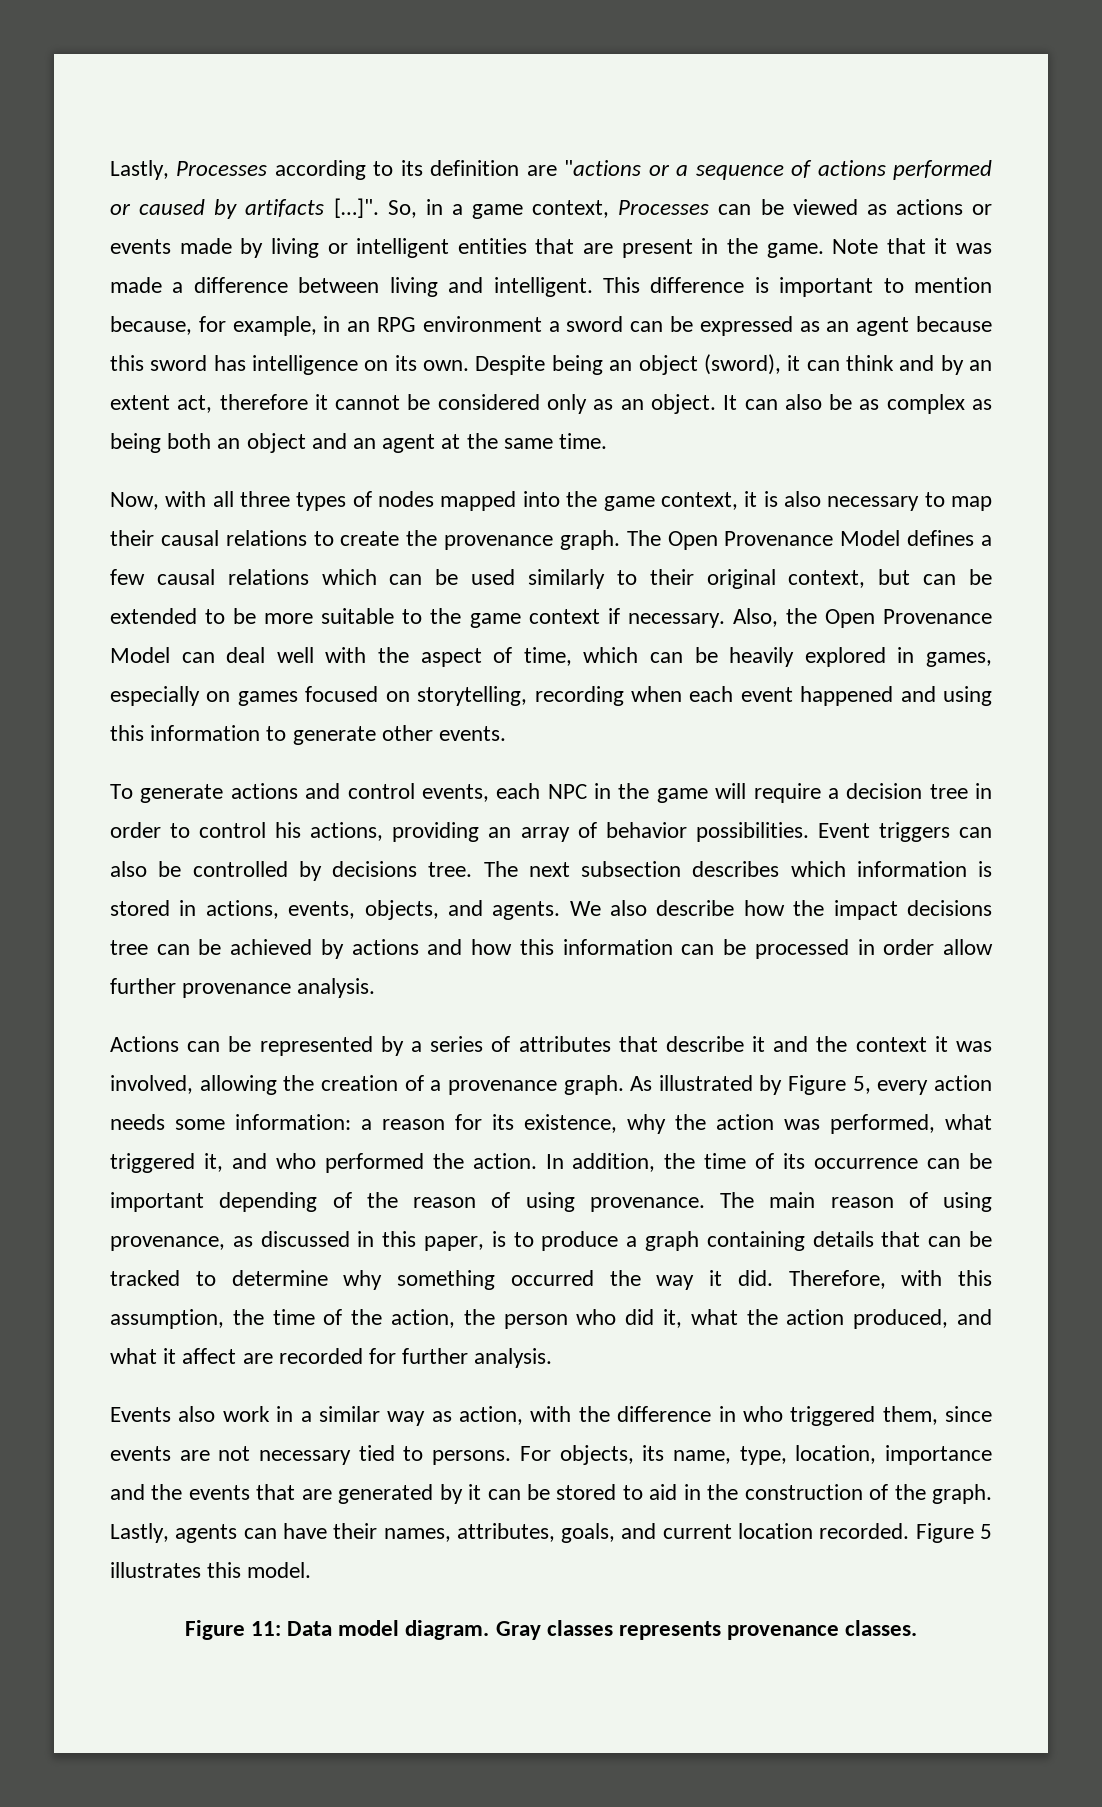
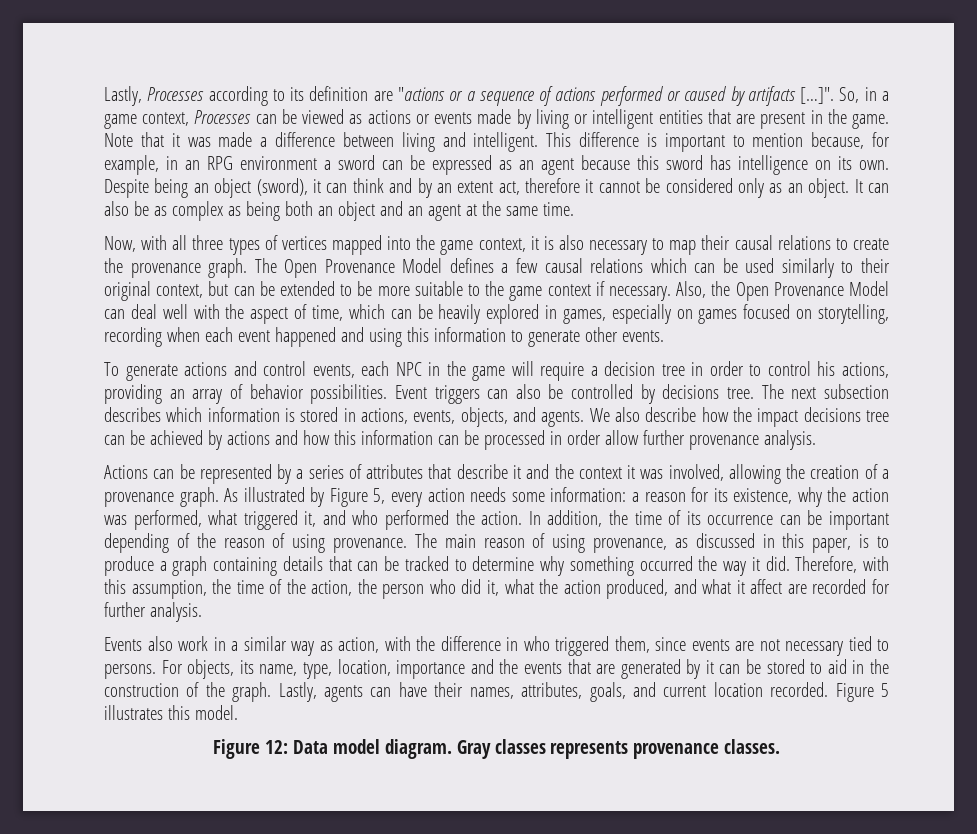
[378,491,435,507] nodes -> [281,236,327,250] vertices
[250,1621,281,1636] 11: -> [264,740,288,754] 12:

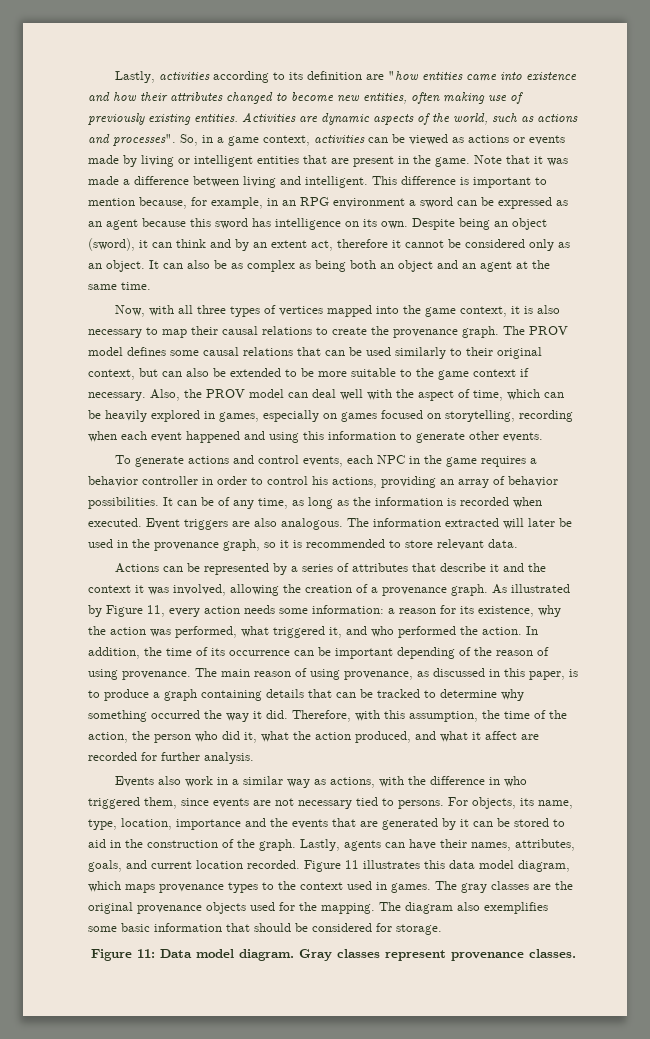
[104,86,205,106] Lastly, Processes -> [114,71,210,83] Lastly, activities
[397,86,835,106] "actions or a sequence of actions performed or caused by artifacts […]". -> [387,71,577,81] [88,92,523,104] [88,112,578,125] [88,134,176,146] "how entities came into existence and how their attributes changed to become new entities, often making use of previously existing entities. Activities are dynamic aspects of the world, such as actions and processes".
[194,110,252,124] Processes -> [314,135,365,143] activities
[284,258,687,278] Open Provenance Model defines a few causal relations which -> [529,326,568,335] [88,347,321,356] PROV model defines some causal relations that
(255, 291) none -> [186,368,209,377] also
[735,281,889,301] Open Provenance Model -> [206,389,284,398] PROV model
[511,361,685,381] will require a decision tree -> [480,456,537,467] [88,476,198,487] requires a behavior controller
[394,384,889,404] [104,407,890,427] [104,430,816,450] Event triggers can also be controlled by decisions tree. The next subsection describes which information is stored in actions, events, objects, and agents. We also describe how the impact decisions tree can be achieved by actions and how this information can be processed in order allow further provenance analysis. -> [163,497,542,509] [88,518,572,530] [88,539,518,551] It can be of any time, as long as the information is recorded when executed. Event triggers are also analogous. The information extracted will later be used in the provenance graph, so it is recommended to store relevant data.
[373,488,386,504] 5, -> [147,605,165,617] 11,
[338,637,379,653] action, -> [329,777,375,788] actions,
[880,683,889,697] 5 -> [345,860,359,869] 11
[194,705,238,720] [212,739,288,759] model. // Figure 12: -> [449,860,570,872] [88,881,573,893] [88,902,548,914] [88,923,442,935] [91,949,155,961] data model diagram, which maps provenance types to the context used in games. The gray classes are the original provenance objects used for the mapping. The diagram also exemplifies some basic information that should be considered for storage. // Figure 11:
[550,741,629,759] represents -> [385,950,446,961] represent

